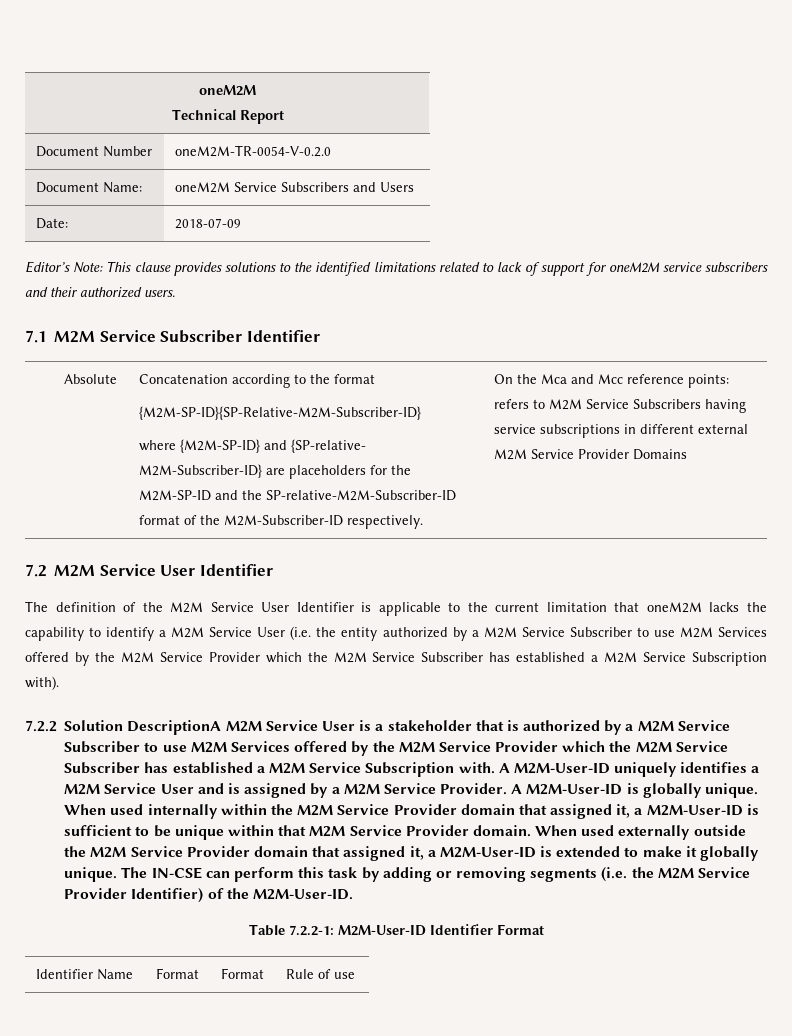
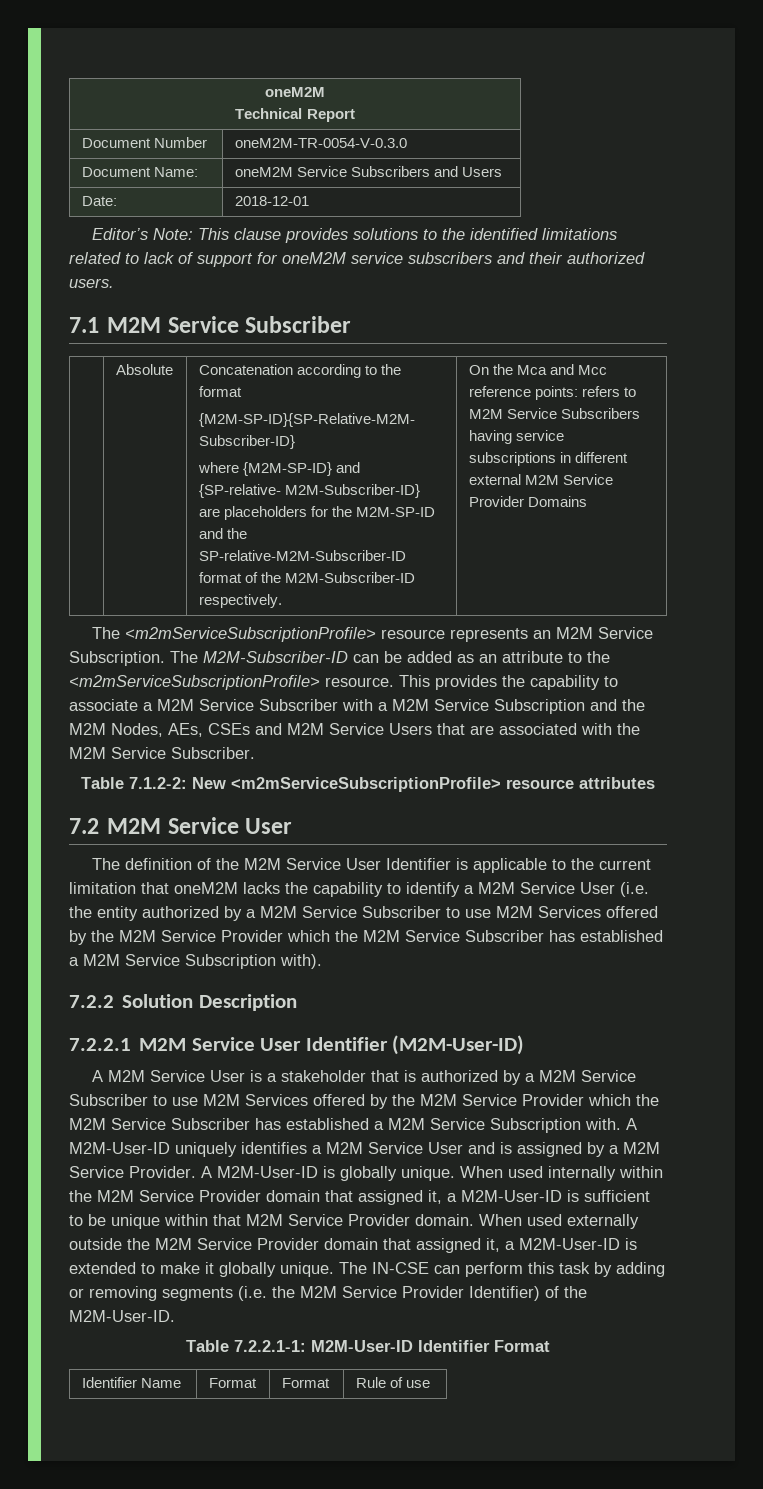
[174,145,331,157] oneM2M-TR-0054-V-0.2.0 -> [234,138,407,148] oneM2M-TR-0054-V-0.3.0
[174,218,241,229] 2018-07-09 -> [234,196,309,206] 2018-12-01
[247,330,321,342] Identifier -> (351, 324) none
(687, 454) none -> [91,627,653,642] [69,651,610,666] [69,675,618,690] [69,699,645,714] [69,723,640,737] [69,747,255,759] [81,777,655,792] // The <m2mServiceSubscriptionProfile> resource represents an M2M Service Subscription. The M2M-Subscriber-ID can be added as an attribute to the <m2mServiceSubscriptionProfile> resource. This provides the capability to associate a M2M Service Subscriber with a M2M Service Subscription and the M2M Nodes, AEs, CSEs and M2M Service Users that are associated with the M2M Service Subscriber. // Table 7.1.2-2: New <m2mServiceSubscriptionProfile> resource attributes
[200,564,274,576] Identifier -> (292, 826) none
[127,720,222,735] DescriptionA -> [198,994,297,1011] [69,1035,525,1055] [91,1070,103,1082] Description // 7.2.2.1 M2M Service User Identifier (M2M-User-ID) // A
[288,925,334,936] 7.2.2-1: -> [234,1340,306,1352] 7.2.2.1-1:

